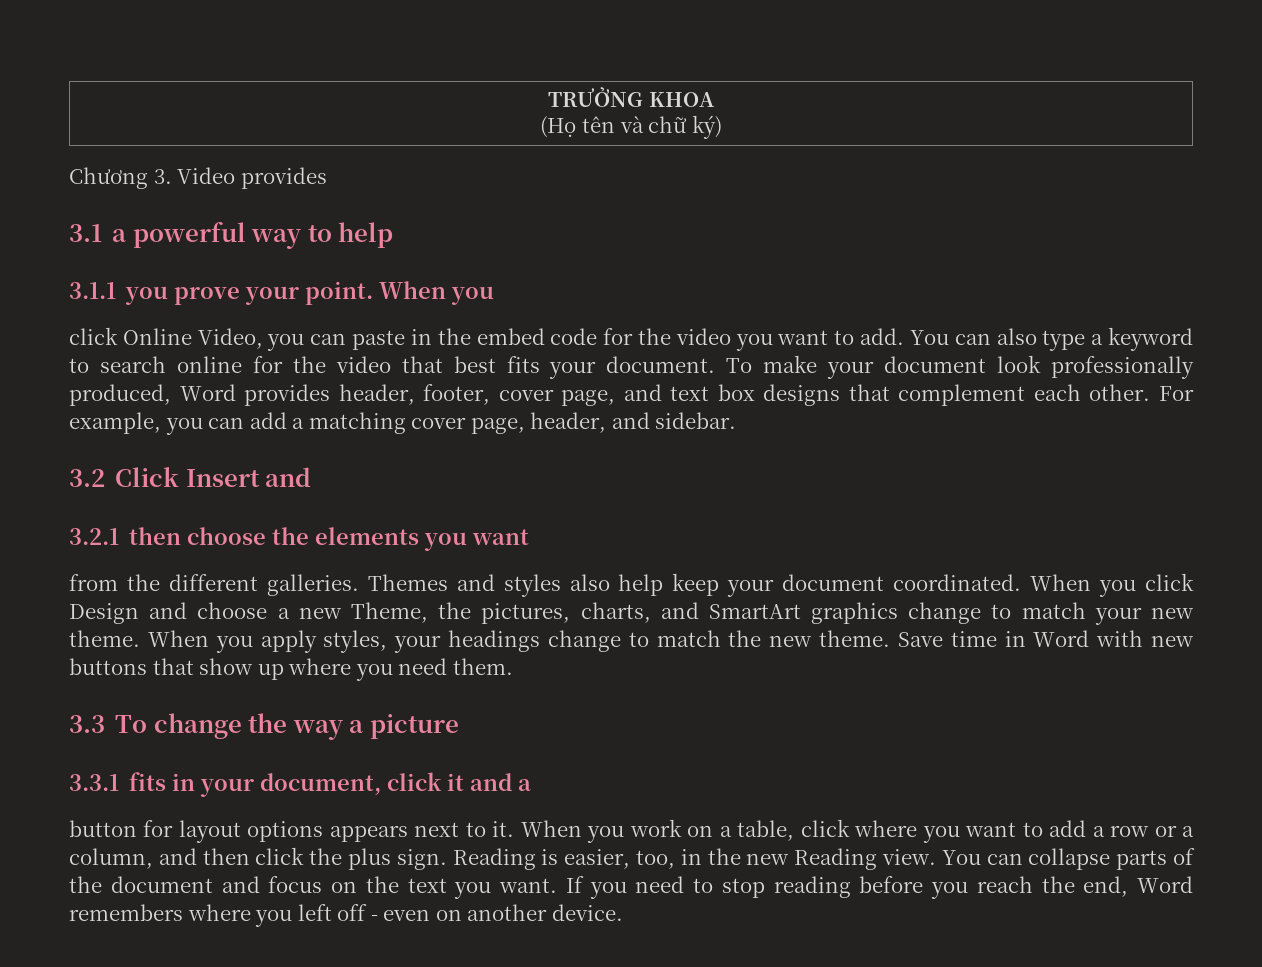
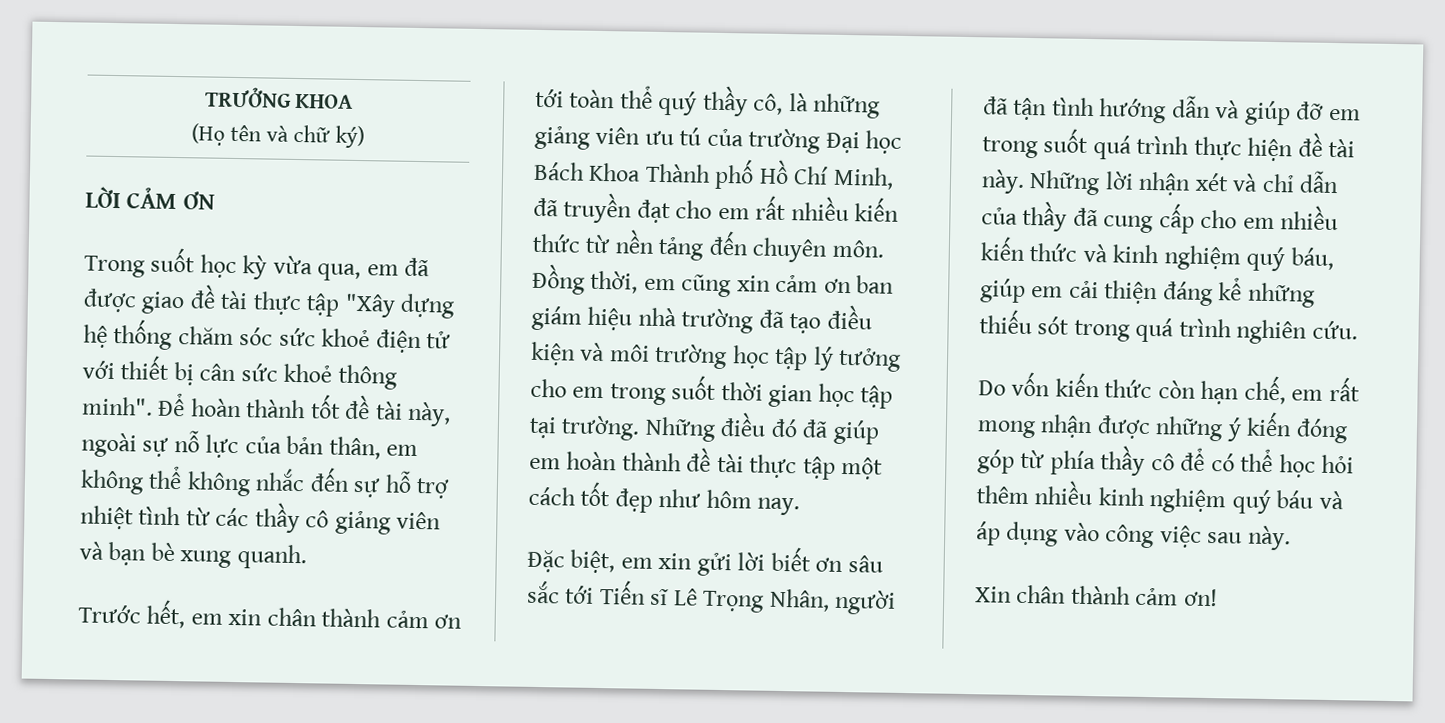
[69,167,327,189] [69,221,394,249] [69,281,495,305] [69,327,1194,351] [69,355,1194,379] [69,384,1194,406] [69,412,737,435] [69,467,312,487] [69,527,530,551] [69,573,1195,597] [69,602,1194,625] [69,630,1195,653] [69,658,513,681] [69,713,459,740] [69,772,532,797] [69,819,1195,843] [69,847,1195,870] [69,876,1193,899] [69,904,623,927] Chương 3. Video provides // 3.1 a powerful way to help // 3.1.1 you prove your point. When you // click Online Video, you can paste in the embed code for the video you want to add. You can also type a keyword to search online for the video that best fits your document. To make your document look professionally produced, Word provides header, footer, cover page, and text box designs that complement each other. For example, you can add a matching cover page, header, and sidebar. // 3.2 Click Insert and // 3.2.1 then choose the elements you want // from the different galleries. Themes and styles also help keep your document coordinated. When you click Design and choose a new Theme, the pictures, charts, and SmartArt graphics change to match your new theme. When you apply styles, your headings change to match the new theme. Save time in Word with new buttons that show up where you need them. // 3.3 To change the way a picture // 3.3.1 fits in your document, click it and a // button for layout options appears next to it. When you work on a table, click where you want to add a row or a column, and then click the plus sign. Reading is easier, too, in the new Reading view. You can collapse parts of the document and focus on the text you want. If you need to stop reading before you reach the end, Word remembers where you left off - even on another device. -> [85,186,215,210] [84,247,431,282] [83,284,456,319] [83,319,452,354] [82,355,397,390] [82,392,452,427] [81,430,419,460] [80,465,451,499] [80,502,442,535] [79,541,307,570] [78,599,463,629] [535,85,881,119] [534,125,903,154] [533,158,894,190] [533,192,900,224] [532,229,885,263] [532,263,895,298] [531,304,872,334] [530,341,902,372] [530,375,894,409] [529,411,880,445] [529,447,884,480] [528,481,801,516] [527,546,883,577] [527,580,897,615] [983,95,1361,126] [982,128,1356,162] [981,169,1340,196] [981,200,1339,234] [980,236,1334,272] [980,277,1315,308] [979,309,1358,345] [978,371,1360,405] [977,411,1348,444] [977,445,1355,478] [976,480,1344,515] [976,521,1291,551] [975,584,1218,607] LỜI CẢM ƠN // Trong suốt học kỳ vừa qua, em đã được giao đề tài thực tập "Xây dựng hệ thống chăm sóc sức khoẻ điện tử với thiết bị cân sức khoẻ thông minh". Để hoàn thành tốt đề tài này, ngoài sự nỗ lực của bản thân, em không thể không nhắc đến sự hỗ trợ nhiệt tình từ các thầy cô giảng viên và bạn bè xung quanh. // Trước hết, em xin chân thành cảm ơn tới toàn thể quý thầy cô, là những giảng viên ưu tú của trường Đại học Bách Khoa Thành phố Hồ Chí Minh, đã truyền đạt cho em rất nhiều kiến thức từ nền tảng đến chuyên môn. Đồng thời, em cũng xin cảm ơn ban giám hiệu nhà trường đã tạo điều kiện và môi trường học tập lý tưởng cho em trong suốt thời gian học tập tại trường. Những điều đó đã giúp em hoàn thành đề tài thực tập một cách tốt đẹp như hôm nay. // Đặc biệt, em xin gửi lời biết ơn sâu sắc tới Tiến sĩ Lê Trọng Nhân, người đã tận tình hướng dẫn và giúp đỡ em trong suốt quá trình thực hiện đề tài này. Những lời nhận xét và chỉ dẫn của thầy đã cung cấp cho em nhiều kiến thức và kinh nghiệm quý báu, giúp em cải thiện đáng kể những thiếu sót trong quá trình nghiên cứu. // Do vốn kiến thức còn hạn chế, em rất mong nhận được những ý kiến đóng góp từ phía thầy cô để có thể học hỏi thêm nhiều kinh nghiệm quý báu và áp dụng vào công việc sau này. // Xin chân thành cảm ơn!

